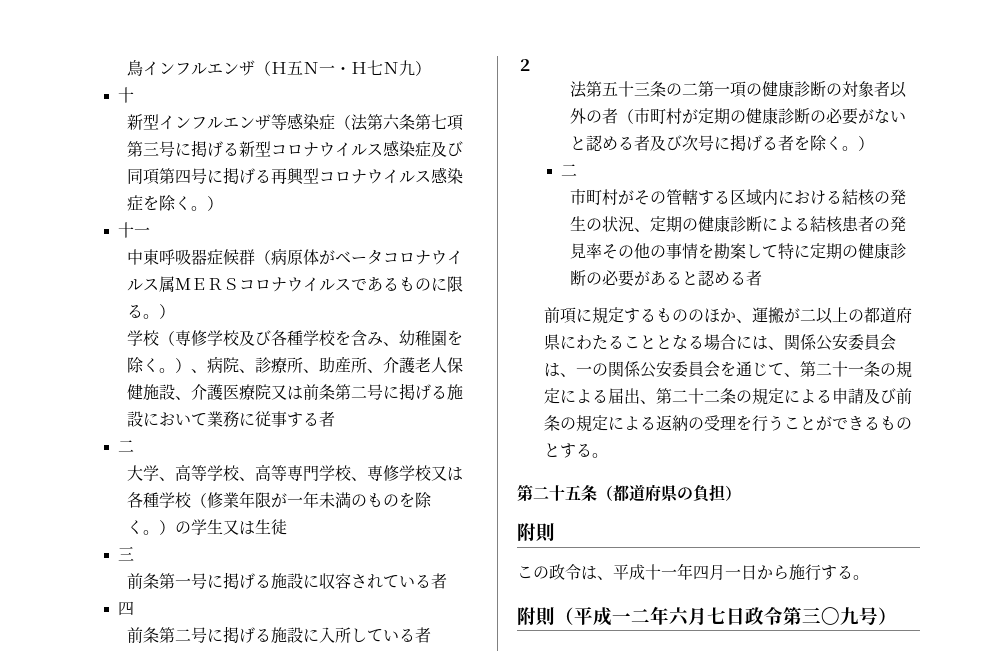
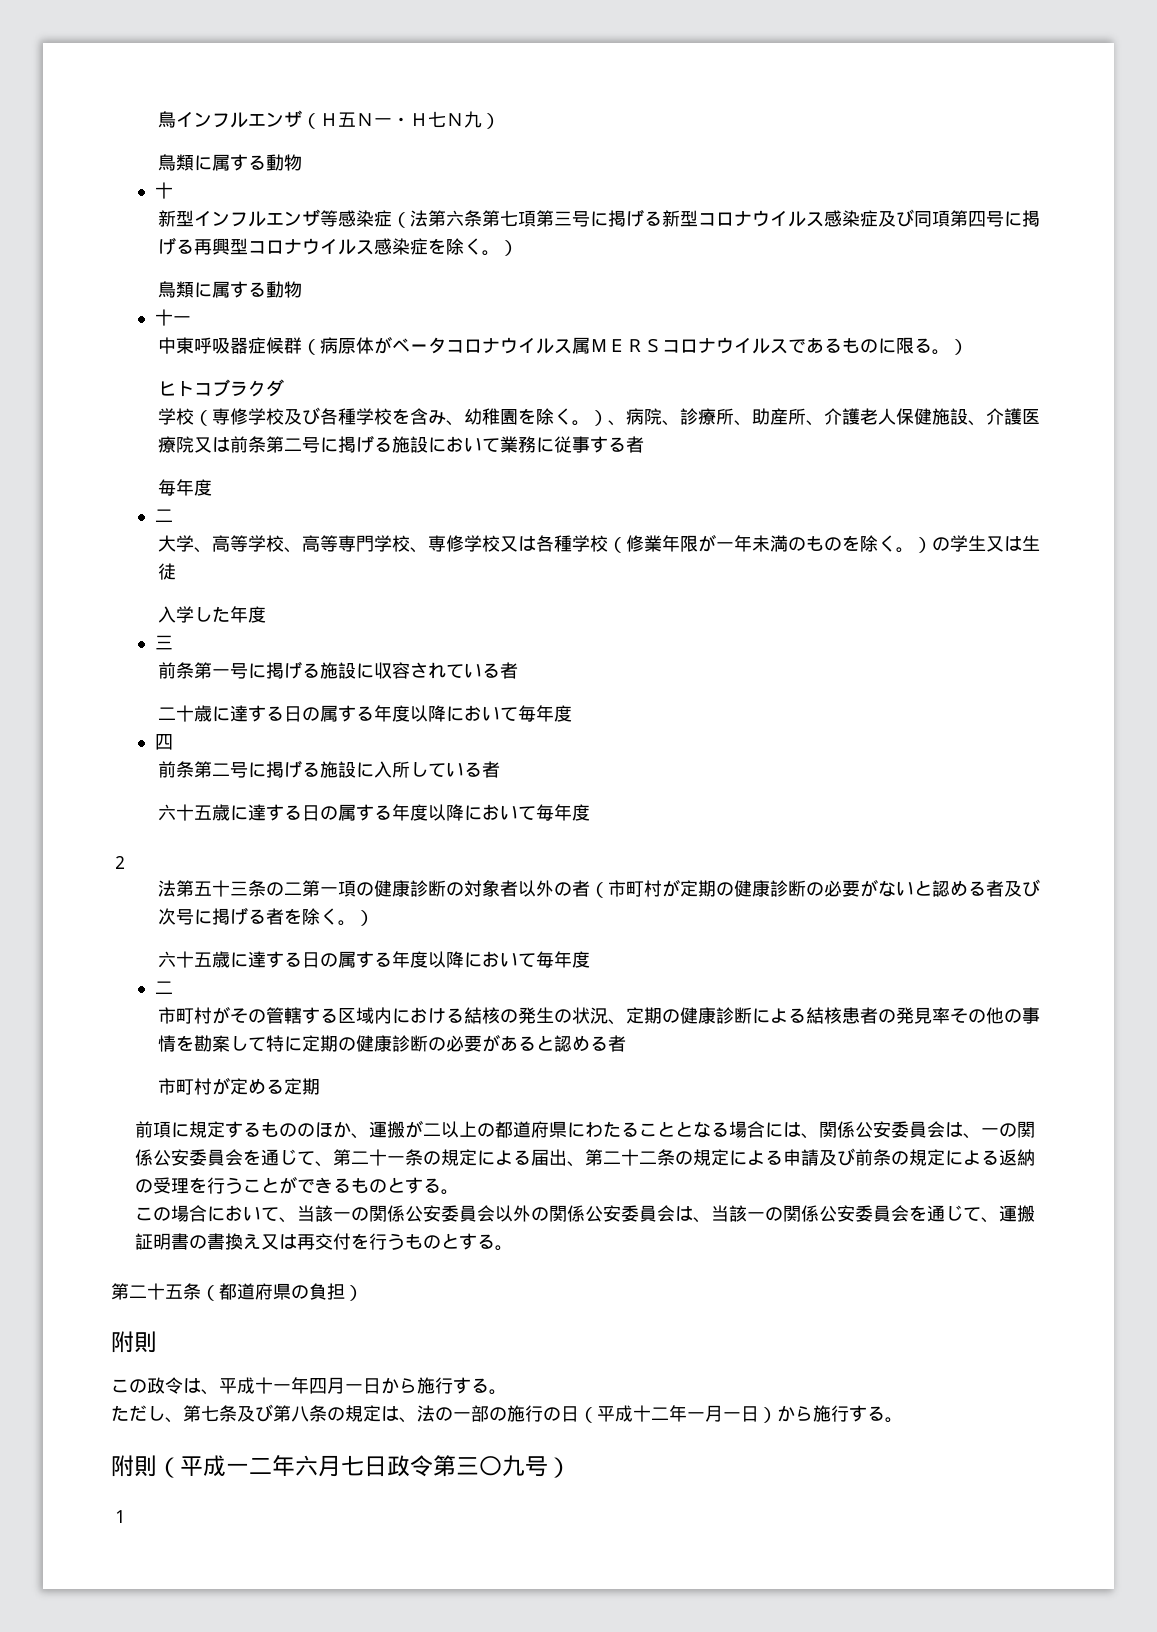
(432, 68) none -> [158,154,303,171] // 鳥類に属する動物
(224, 203) none -> [158,281,303,298] // 鳥類に属する動物
(176, 311) none -> [158,379,285,397] // ヒトコブラクダ
(336, 419) none -> [158,479,213,496] // 毎年度
(288, 527) none -> [158,606,267,623] // 入学した年度
(448, 581) none -> [158,705,573,722] // 二十歳に達する日の属する年度以降において毎年度
(432, 635) none -> [158,804,591,821] // 六十五歳に達する日の属する年度以降において毎年度
(875, 143) none -> [158,951,591,968] // 六十五歳に達する日の属する年度以降において毎年度
(763, 278) none -> [158,1077,321,1095] // 市町村が定める定期
(608, 455) none -> [134,1205,1035,1223] [134,1233,513,1251] // この場合において、当該一の関係公安委員会以外の関係公安委員会は、当該一の関係公安委員会を通じて、運搬証明書の書換え又は再交付を行うものとする。
(869, 577) none -> [111,1404,903,1423] // ただし、第七条及び第八条の規定は、法の一部の施行の日（平成十二年一月一日）から施行する。
(897, 616) none -> [111,1510,129,1523] // １

